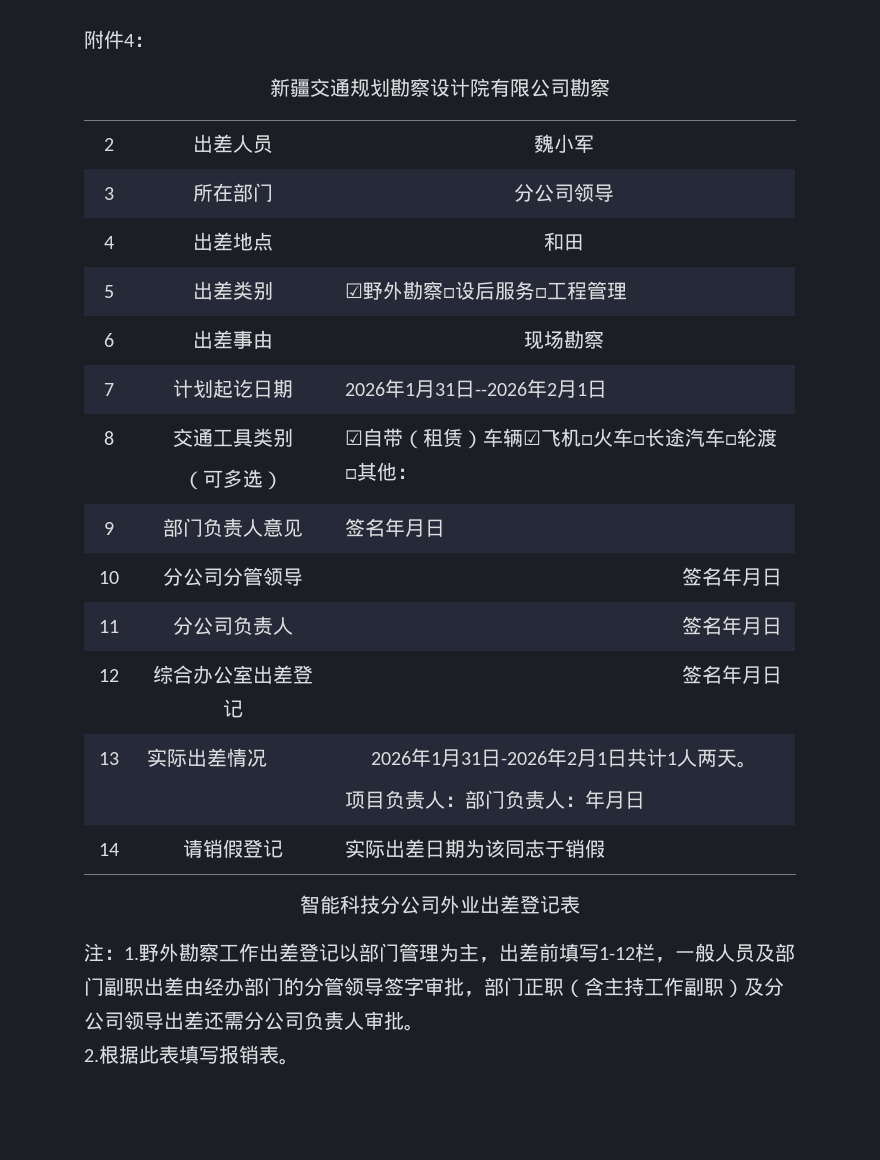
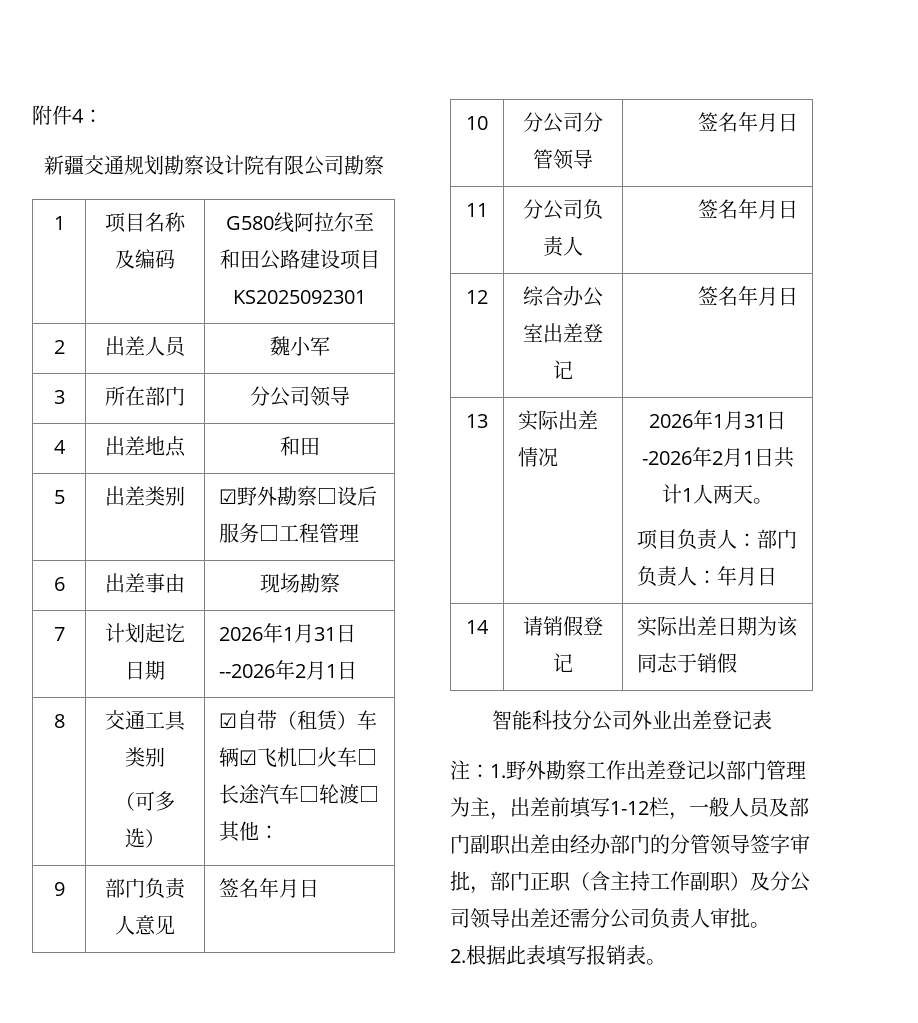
(610, 87) none -> [53,216,65,230] [105,212,186,233] [115,249,175,269] [225,212,374,233] [219,249,380,270] [233,290,366,304] // 1 | 项目名称及编码 | G580线阿拉尔至和田公路建设项目KS2025092301

